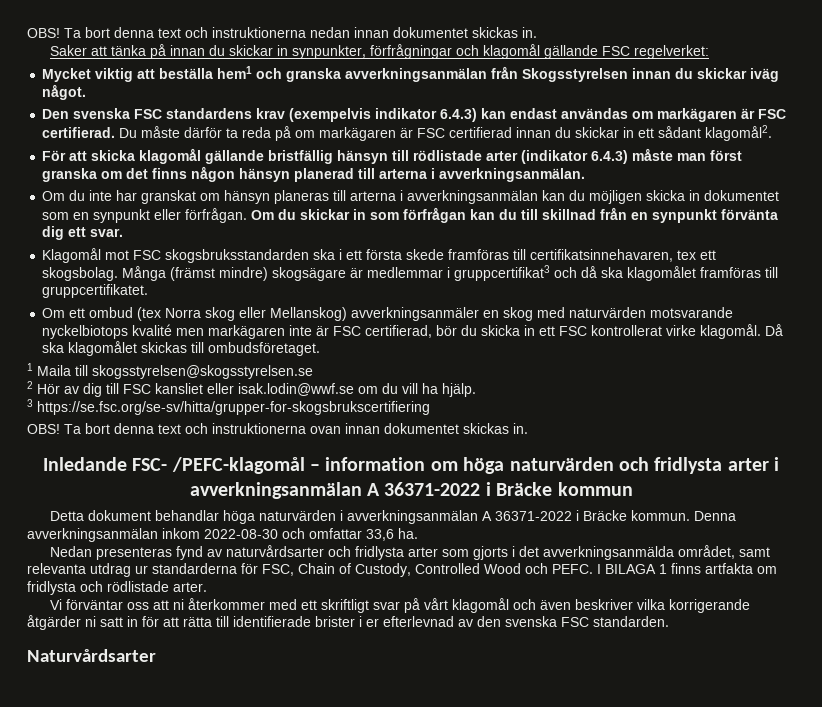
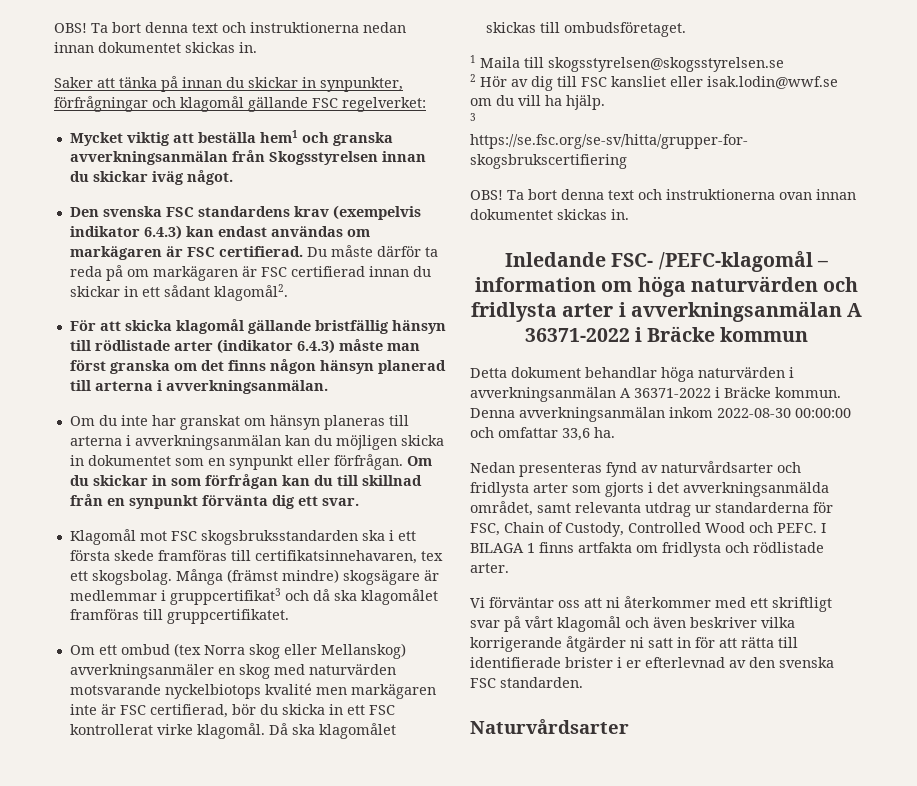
(278, 534) none -> [795,408,851,418] 00:00:00

